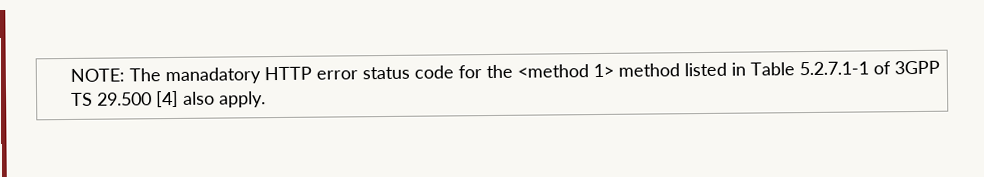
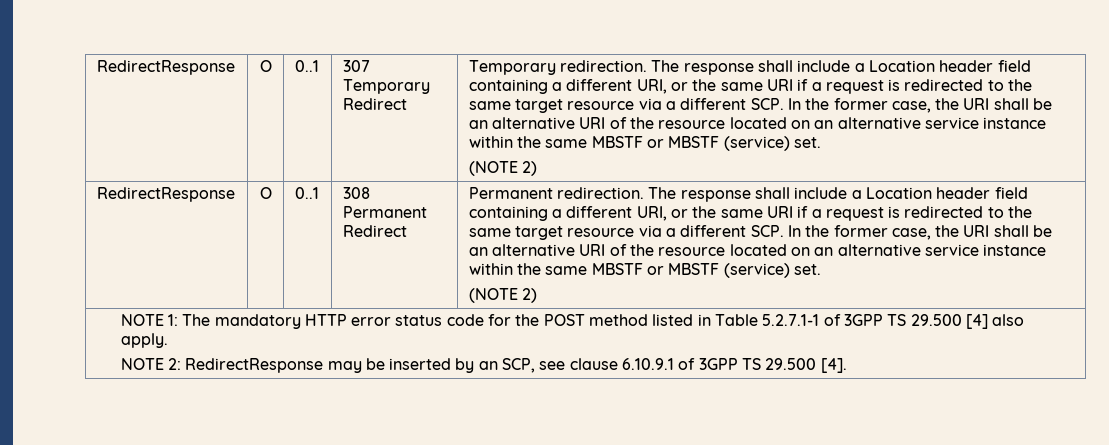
[69,67,261,85] NOTE: The manadatory -> [96,60,235,75] [259,60,272,72] [294,60,319,72] [342,60,370,72] [342,79,430,94] [342,98,407,110] [468,60,1031,75] [468,79,1033,94] [468,98,1053,113] [468,117,1047,129] [468,136,821,151] [468,161,537,176] [96,187,235,202] [259,187,272,199] [294,187,319,199] [342,187,370,199] [342,206,427,218] [342,225,407,237] [468,187,1028,202] [468,206,1033,221] [468,225,1053,240] [468,244,1047,256] [468,263,821,278] [468,288,537,303] [120,314,301,329] RedirectResponse | O | 0..1 | 307 Temporary Redirect | Temporary redirection. The response shall include a Location header field containing a different URI, or the same URI if a request is redirected to the same target resource via a different SCP. In the former case, the URI shall be an alternative URI of the resource located on an alternative service instance within the same MBSTF or MBSTF (service) set. // (NOTE 2) // RedirectResponse | O | 0..1 | 308 Permanent Redirect | Permanent redirection. The response shall include a Location header field containing a different URI, or the same URI if a request is redirected to the same target resource via a different SCP. In the former case, the URI shall be an alternative URI of the resource located on an alternative service instance within the same MBSTF or MBSTF (service) set. // (NOTE 2) // NOTE 1: The mandatory
[516,63,614,78] <method 1> -> [543,314,585,326] POST
(266, 99) none -> [120,358,847,373] // NOTE 2: RedirectResponse may be inserted by an SCP, see clause 6.10.9.1 of 3GPP TS 29.500 [4].

